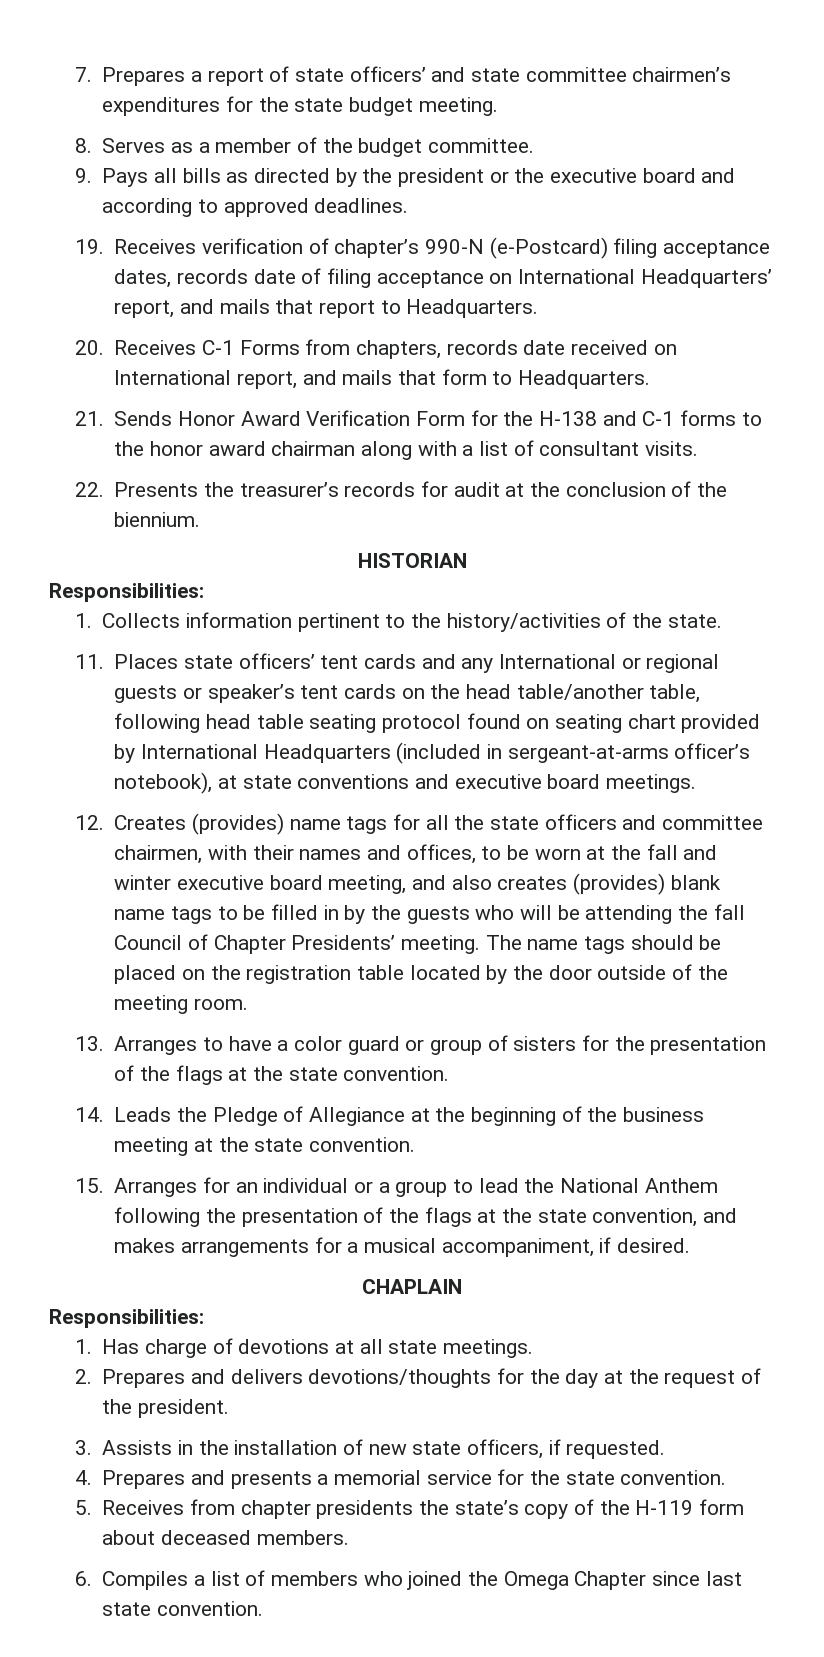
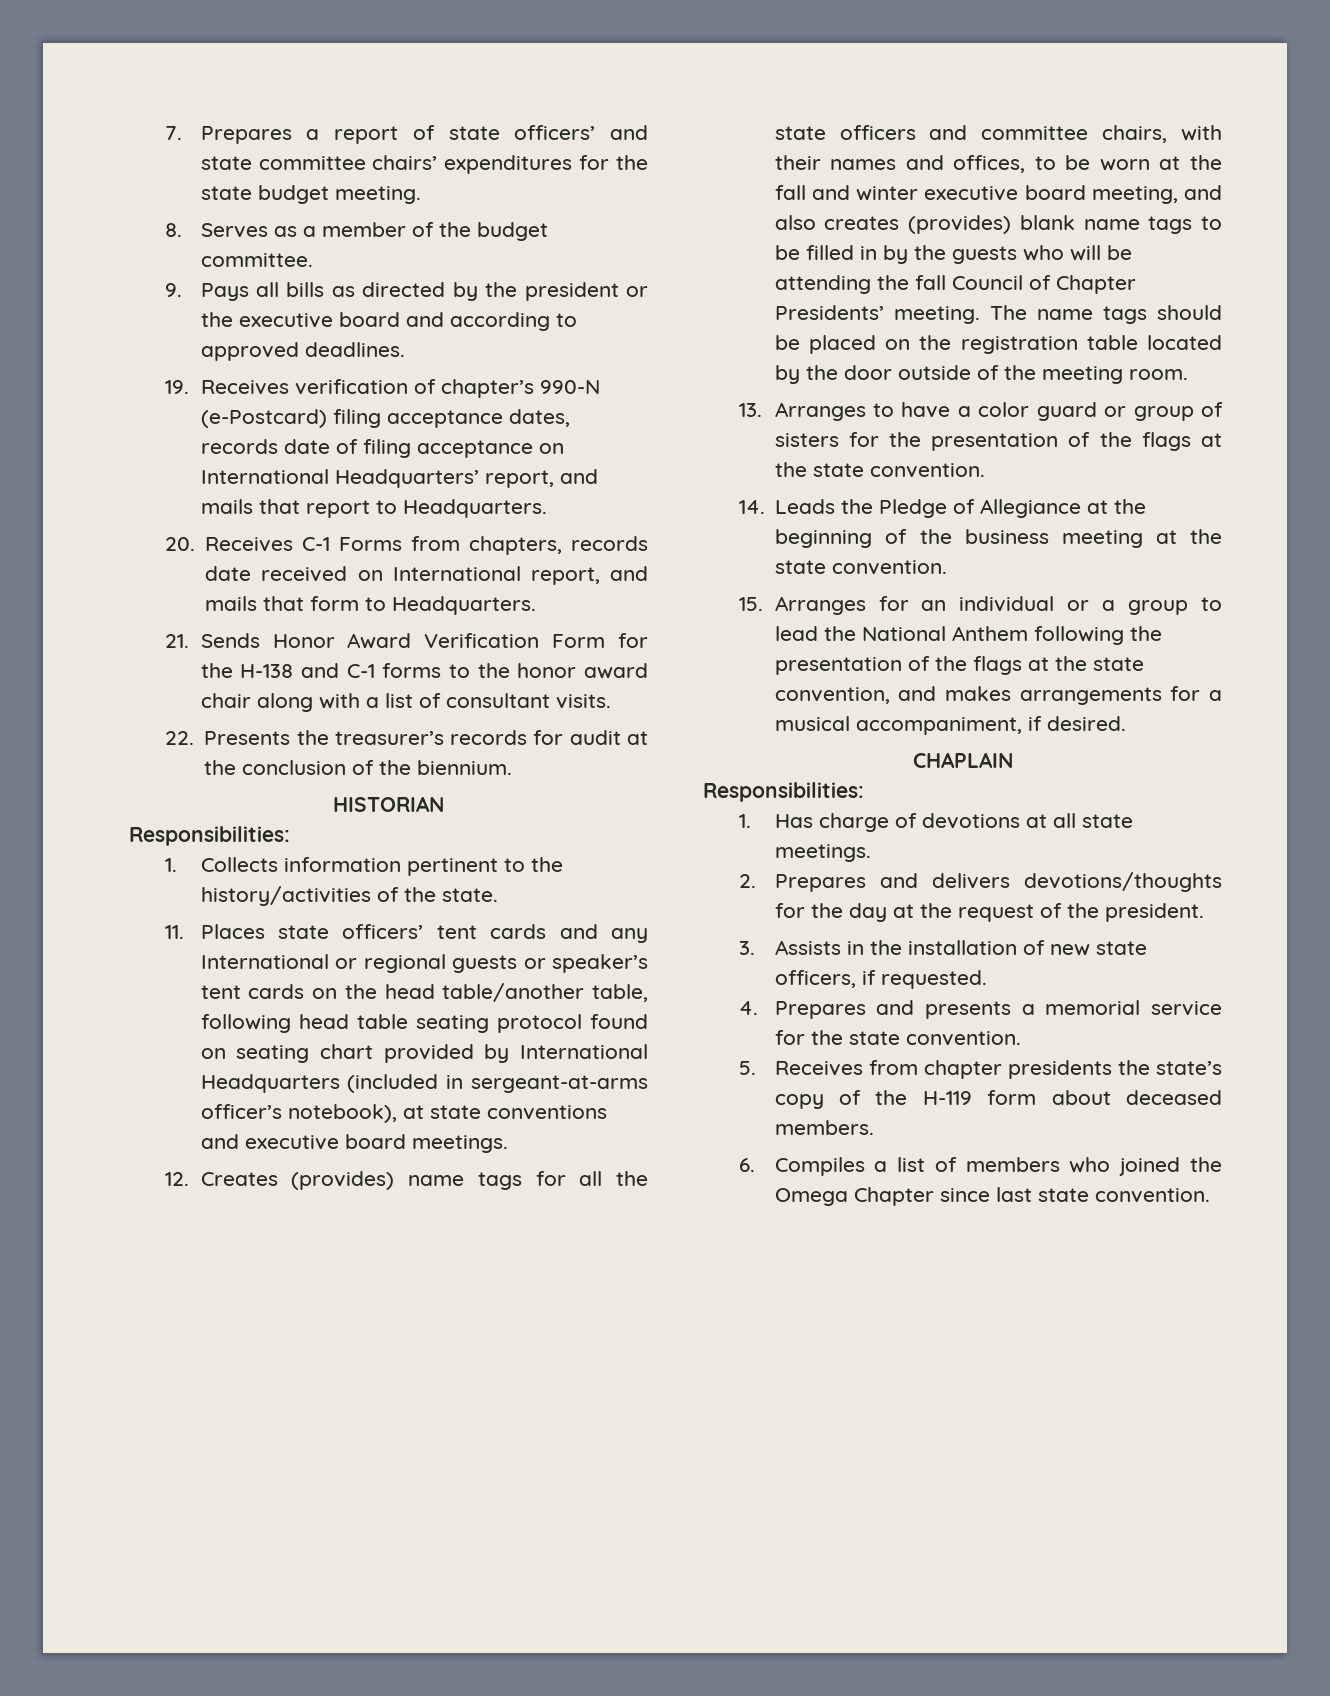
[632,67,732,82] chairmen’s -> [372,155,438,170] chairs’
[271,441,356,456] chairman -> [200,693,251,708] chair
[114,845,203,864] chairmen, -> [1102,125,1168,143] chairs,

